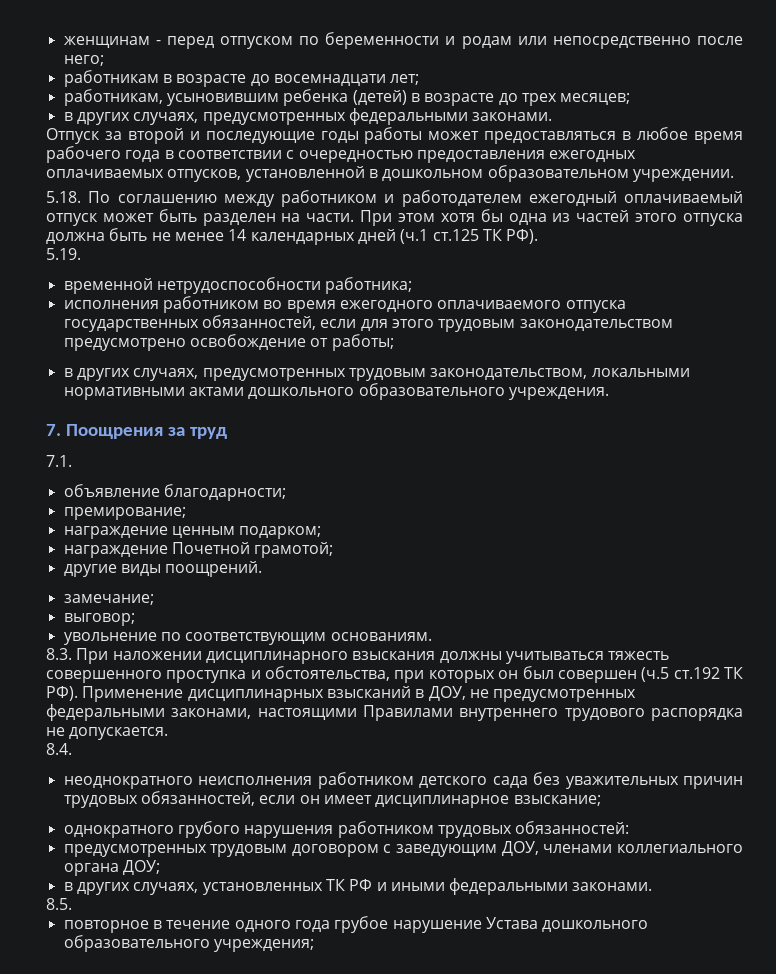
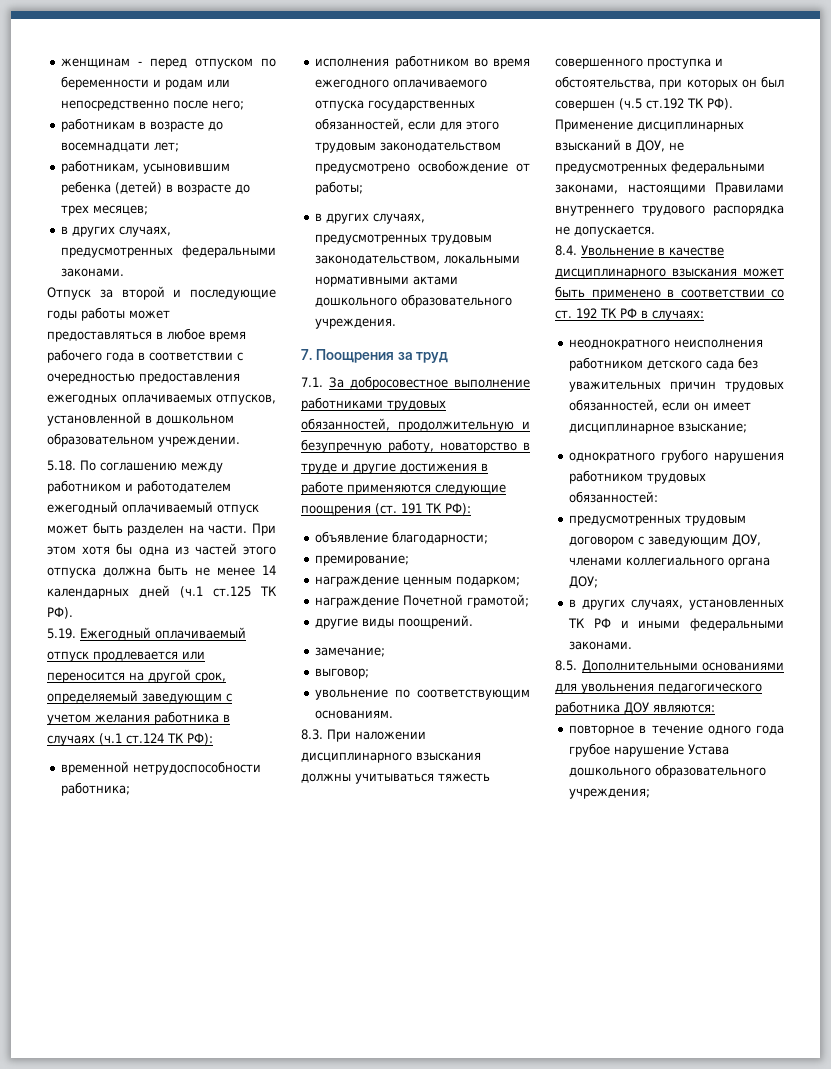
(81, 254) none -> [80,627,246,640] [47,651,205,662] [47,669,226,683] [47,690,232,704] [47,711,230,725] [47,733,213,746] Ежегодный оплачиваемый отпуск продлевается или переносится на другой срок, определяемый заведующим с учетом желания работника в случаях (ч.1 ст.124 ТК РФ):
(72, 461) none -> [329,376,530,390] [301,397,446,411] [301,418,530,432] [301,439,530,453] [301,463,488,474] [301,481,506,495] [301,503,471,516] За добросовестное выполнение работниками трудовых обязанностей, продолжительную и безупречную работу, новаторство в труде и другие достижения в работе применяются следующие поощрения (ст. 191 ТК РФ):
(72, 749) none -> [581,245,724,256] [555,268,784,279] [555,286,784,300] [555,308,704,321] Увольнение в качестве дисциплинарного взыскания может быть применено в соответствии со ст. 192 ТК РФ в случаях:
(72, 904) none -> [581,660,784,673] [555,683,762,694] [555,701,715,715] Дополнительными основаниями для увольнения педагогического работника ДОУ являются:

